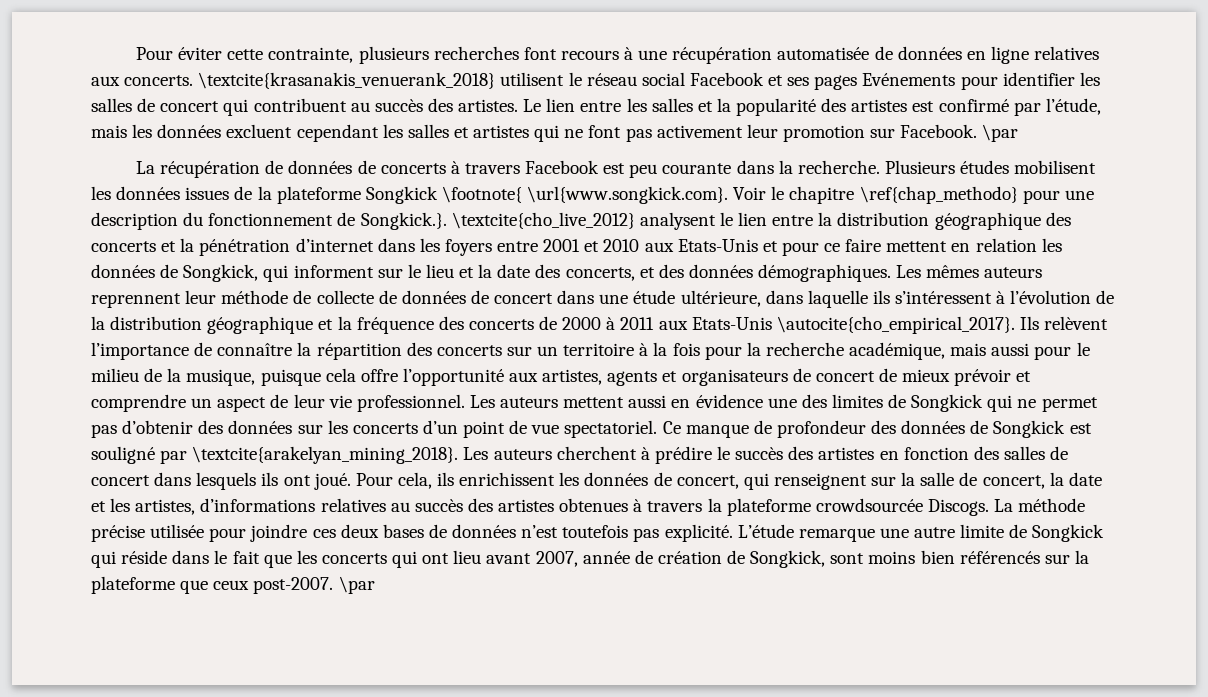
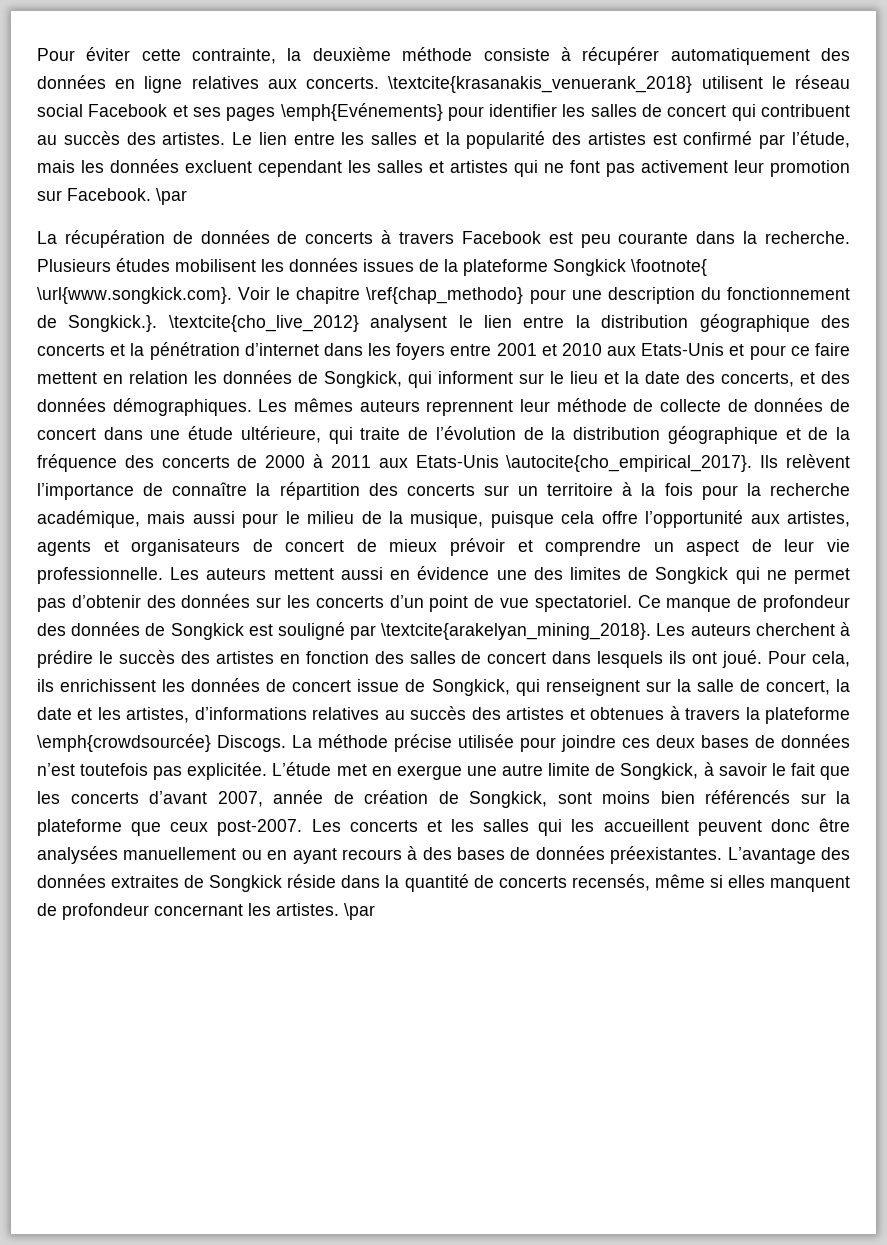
[358,46,893,64] plusieurs recherches font recours à une récupération automatisée de -> [287,47,851,65] la deuxième méthode consiste à récupérer automatiquement des
[862,73,956,86] Evénements -> [280,103,443,121] \emph{Evénements}
[765,290,1006,308] dans laquelle ils s’intéressent à -> [328,427,429,444] qui traite de
(334, 324) none -> [808,427,829,440] de
[356,394,465,412] professionnel. -> [37,567,163,584] professionnelle.
[676,475,739,489] concert, -> [292,679,510,696] concert issue de Songkick,
(555, 505) none -> [569,708,585,720] et
[815,498,923,512] crowdsourcée -> [37,734,211,752] \emph{crowdsourcée}
[664,524,1105,542] [91,550,210,568] explicité. L’étude remarque une autre limite de Songkick qui réside dans -> [187,762,767,780] explicitée. L’étude met en exergue une autre limite de Songkick, à savoir
[392,550,532,568] qui ont lieu avant -> [149,791,207,804] d’avant
(334, 585) none -> [311,818,850,836] [37,846,850,864] [37,874,850,892] [37,903,339,920] Les concerts et les salles qui les accueillent peuvent donc être analysées manuellement ou en ayant recours à des bases de données préexistantes. L’avantage des données extraites de Songkick réside dans la quantité de concerts recensés, même si elles manquent de profondeur concernant les artistes.

